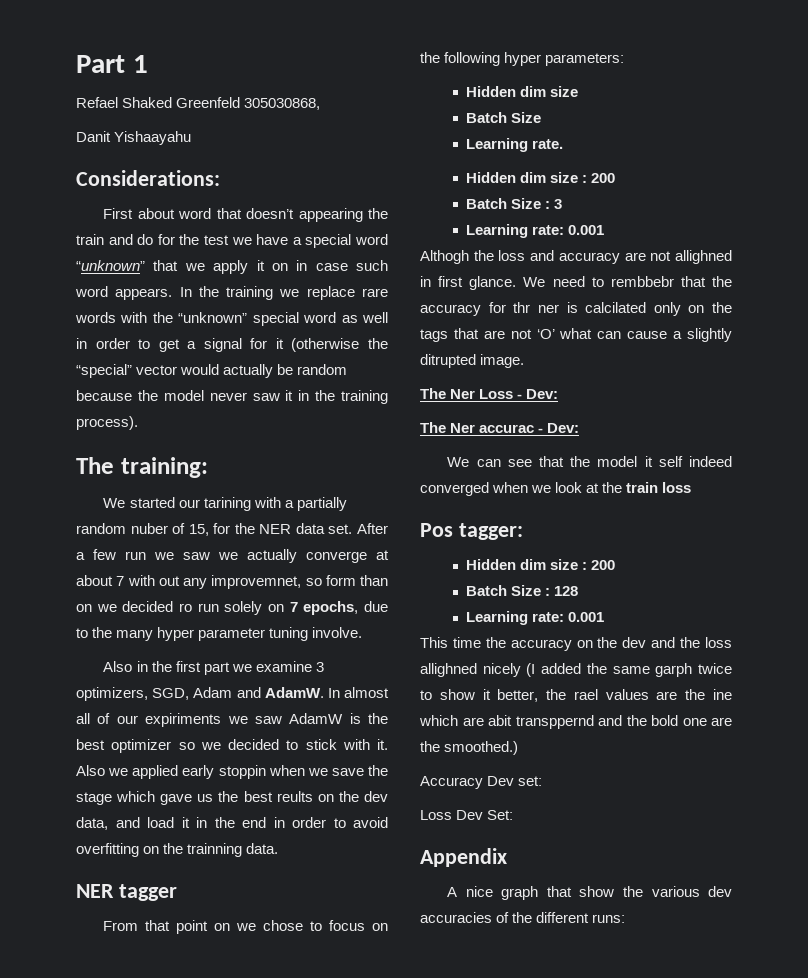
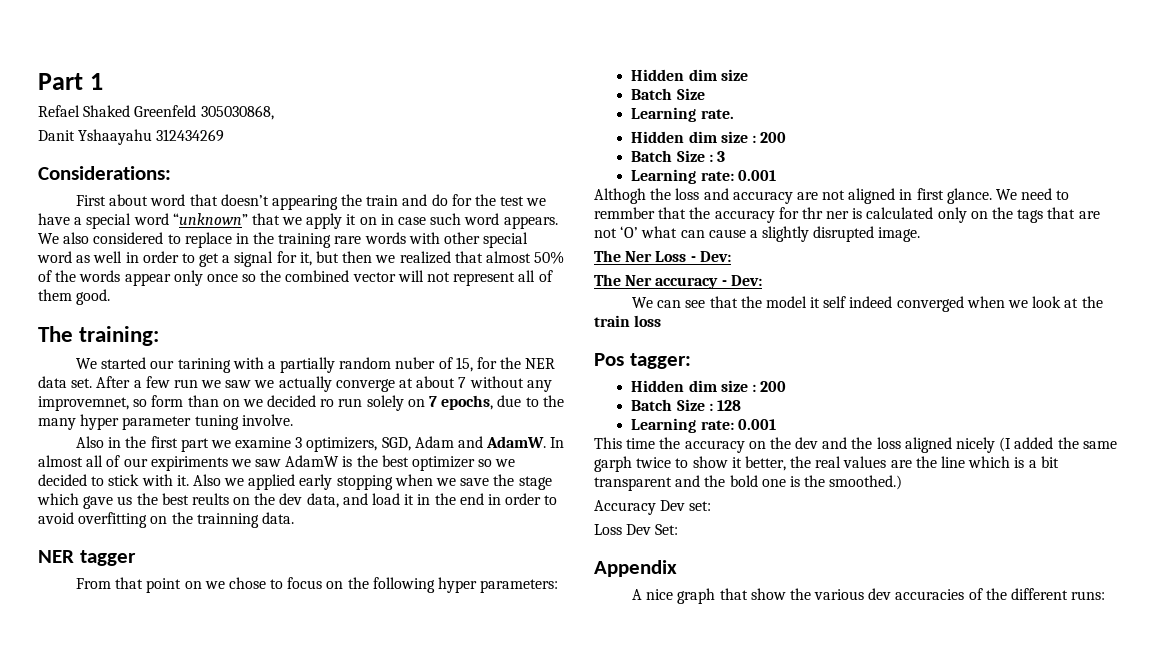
[114,131,192,145] Yishaayahu -> [78,129,225,145] Yshaayahu 312434269
[179,286,355,300] In the training we replace -> [38,232,332,248] We also considered to replace in the training
[152,312,248,323] the “unknown” -> [444,232,481,244] other
[275,338,388,352] [76,364,348,378] [76,390,388,404] [76,416,138,430] it (otherwise the “special” vector would actually be random because the model never saw it in the training process). -> [299,251,565,266] [38,270,553,286] [38,289,111,305] it, but then we realized that almost 50% of the words appear only once so the combined vector will not represent all of them good.
[127,575,180,586] with out -> [469,376,524,388] without
[218,765,266,779] stoppin -> [336,475,393,490] stopping
[675,250,732,264] allighned -> [848,188,896,204] aligned
[610,276,674,287] rembbebr -> [594,207,655,219] remmber
[585,302,647,313] calcilated -> [866,207,934,219] calculated
[420,354,476,368] ditrupted -> [813,226,875,242] disrupted
[479,424,535,433] accurac -> [655,277,719,289] accuracy
[420,663,477,677] allighned -> [904,437,952,453] aligned
[573,689,598,700] rael -> [815,456,842,468] real
[713,689,732,700] [419,715,594,729] ine which are abit transppernd -> [941,456,1059,468] [594,477,672,491] line which is a bit transparent
[711,717,732,726] are -> [789,476,800,487] is

